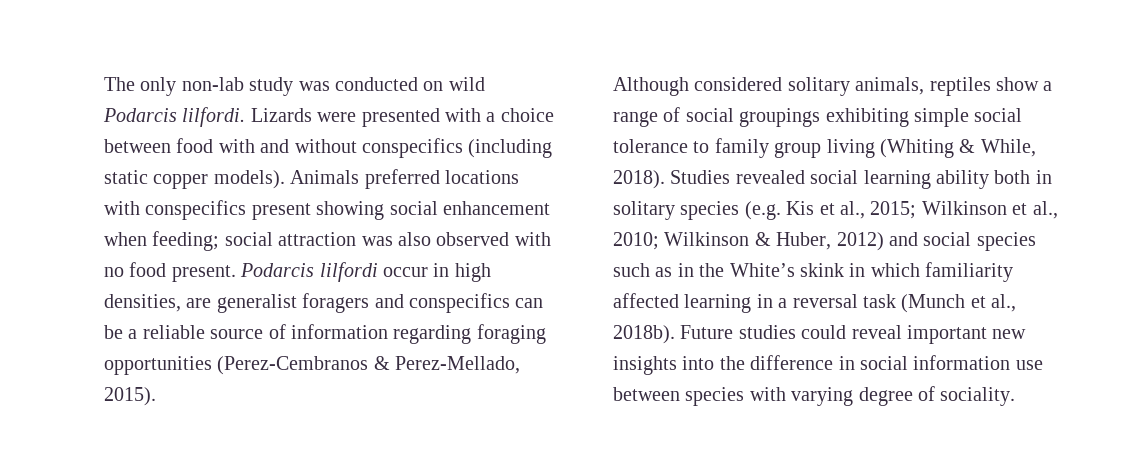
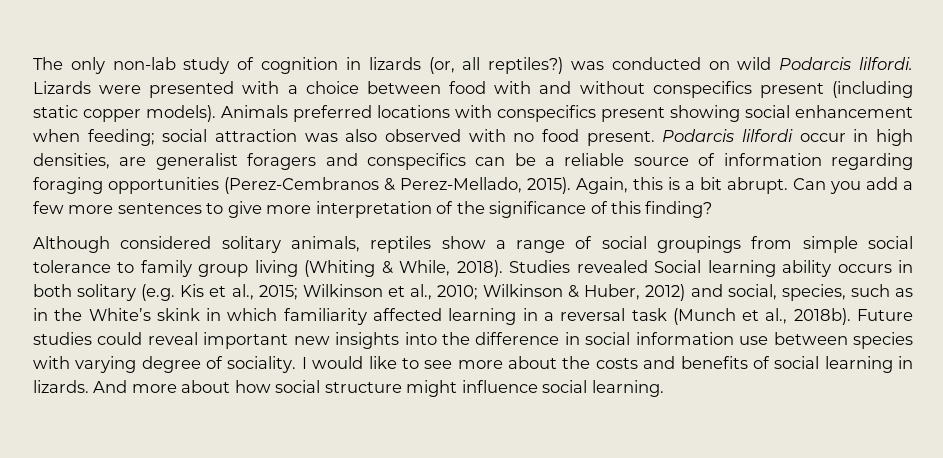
(294, 86) none -> [237,57,564,74] of cognition in lizards (or, all reptiles?)
(463, 148) none -> [759,83,824,98] present
(156, 396) none -> [576,177,913,194] [33,201,713,218] Again, this is a bit abrupt. Can you add a few more sentences to give more interpretation of the significance of this finding?
[825,108,909,127] exhibiting -> [751,236,793,249] from
[810,170,859,184] social -> [654,260,702,273] Social
[994,170,1052,184] [613,201,740,220] both in solitary species -> [837,260,914,273] [33,284,137,301] occurs in both solitary
[923,232,1036,251] social species -> [727,284,846,301] social, species,
(1016, 396) none -> [301,356,913,373] [33,380,664,397] I would like to see more about the costs and benefits of social learning in lizards. And more about how social structure might influence social learning.

